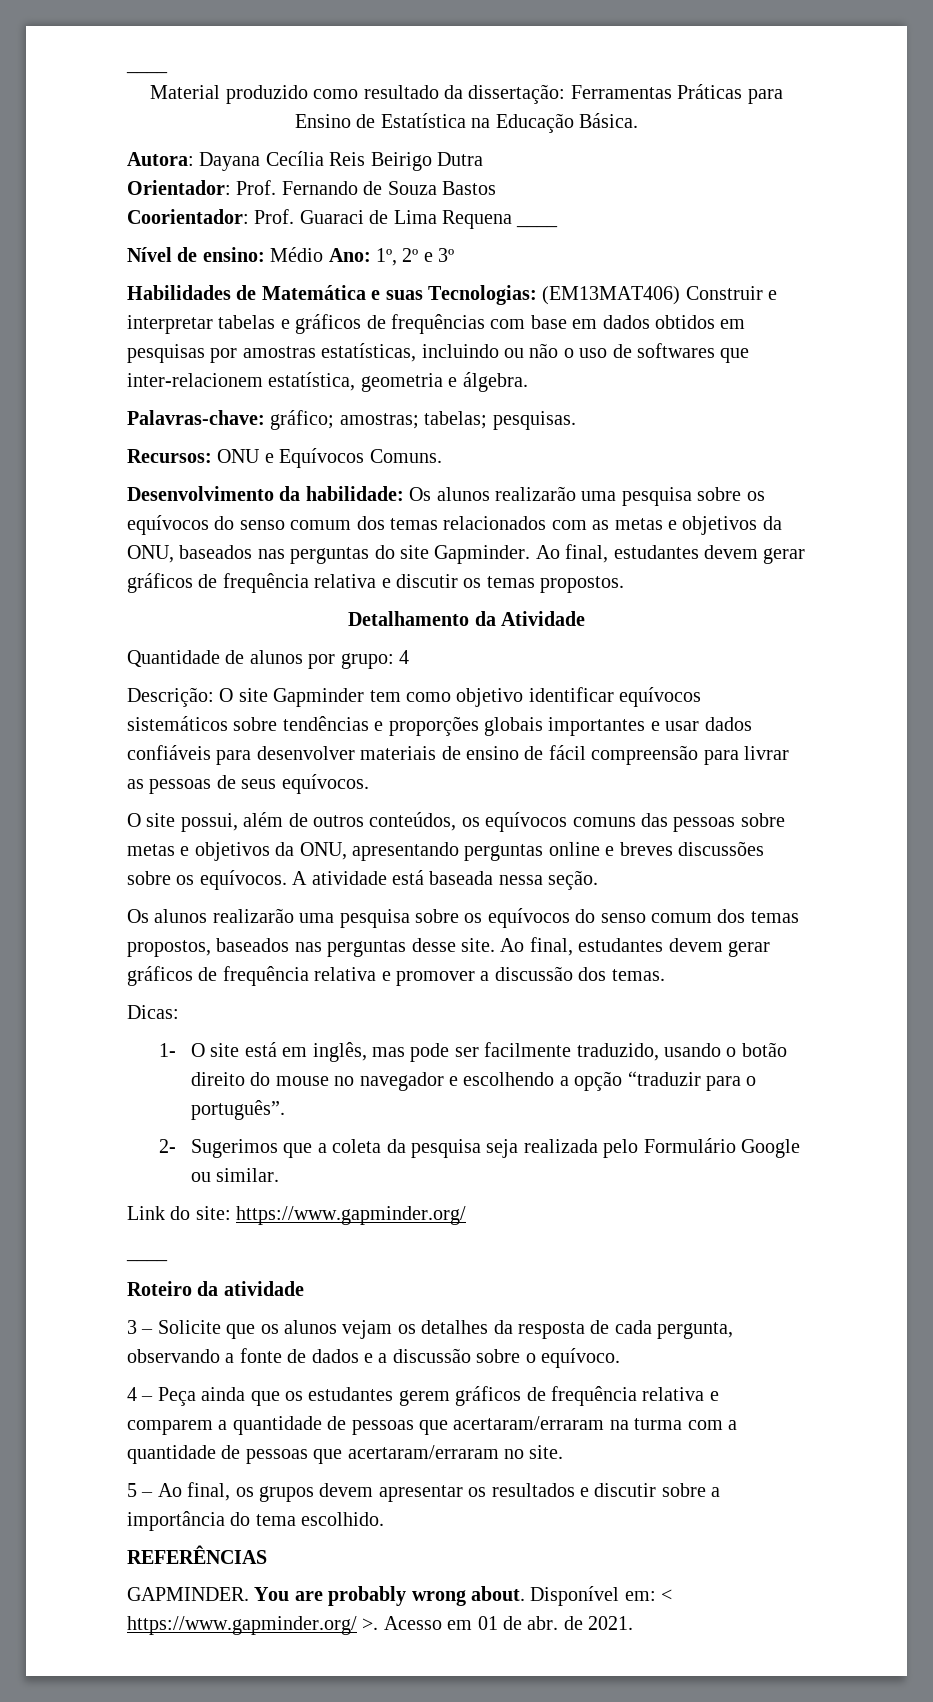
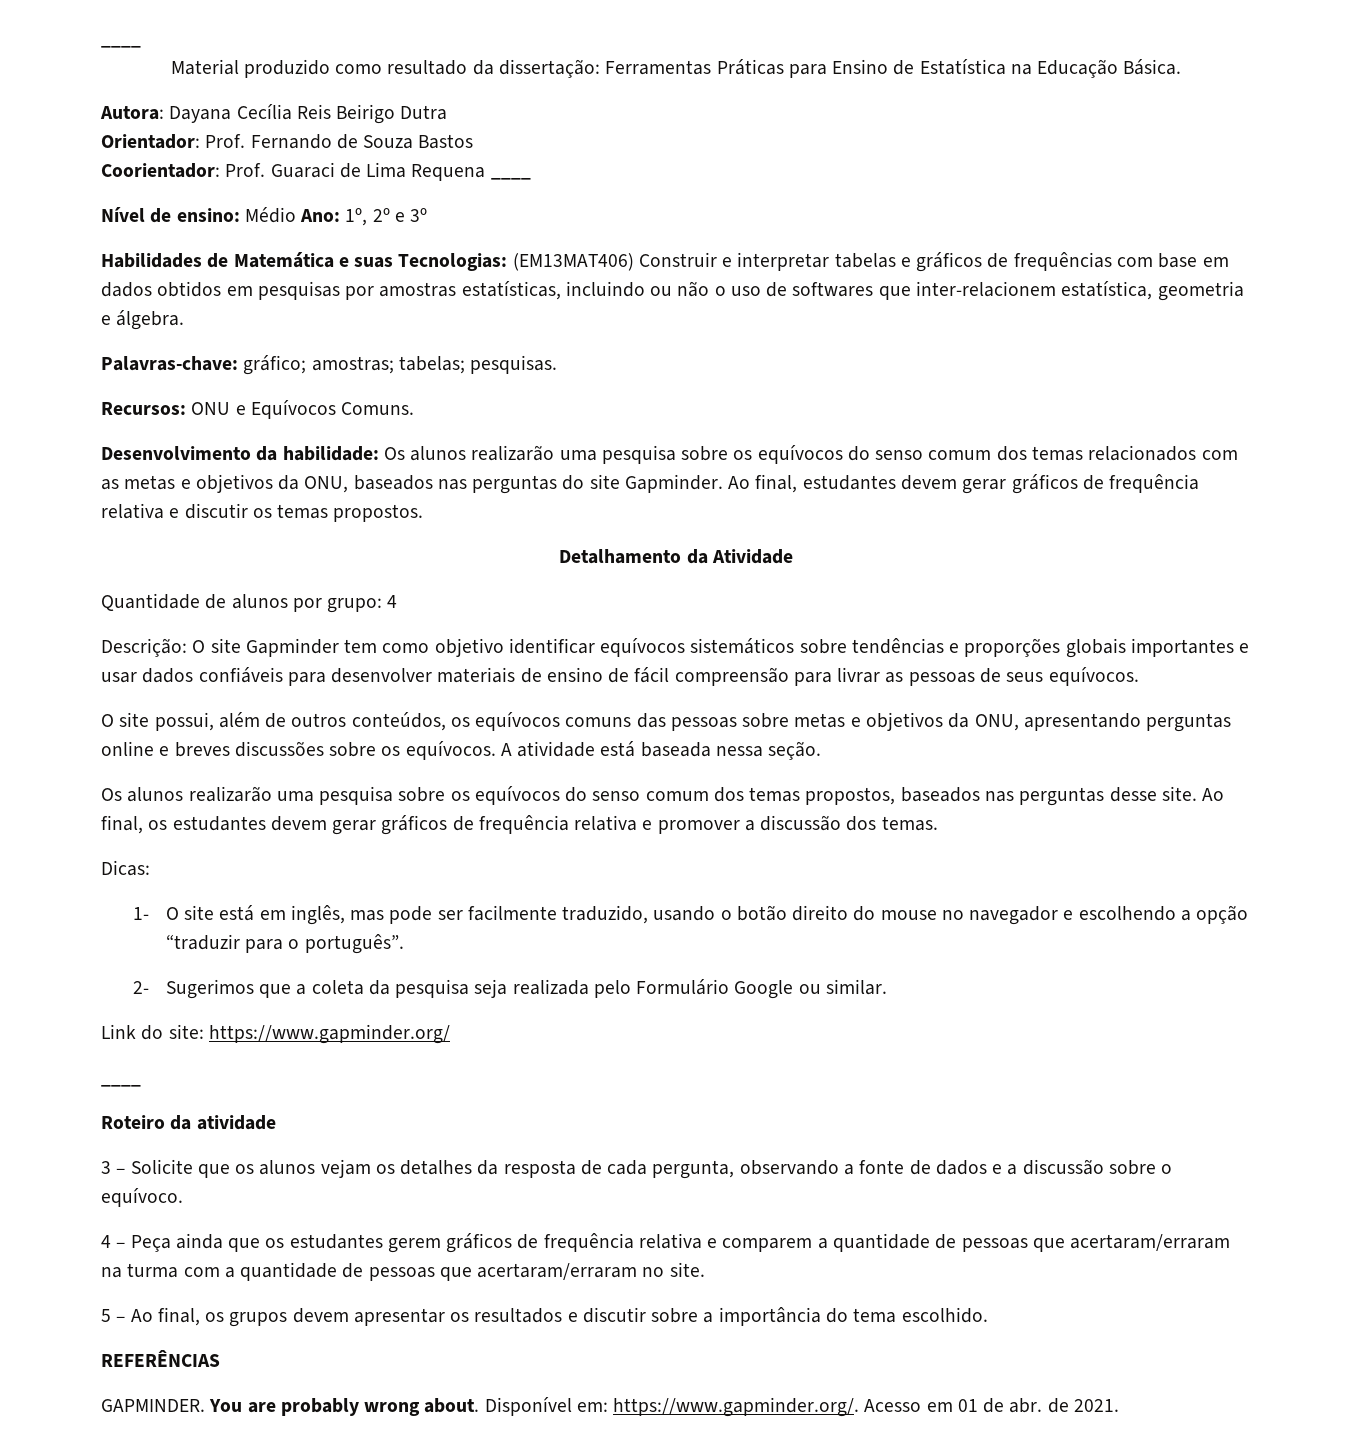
(573, 946) none -> [148,820,168,830] os
[661,1589,673,1601] [127,1616,379,1635] < https://www.gapminder.org/ >. -> [613,1397,860,1417] https://www.gapminder.org/.

